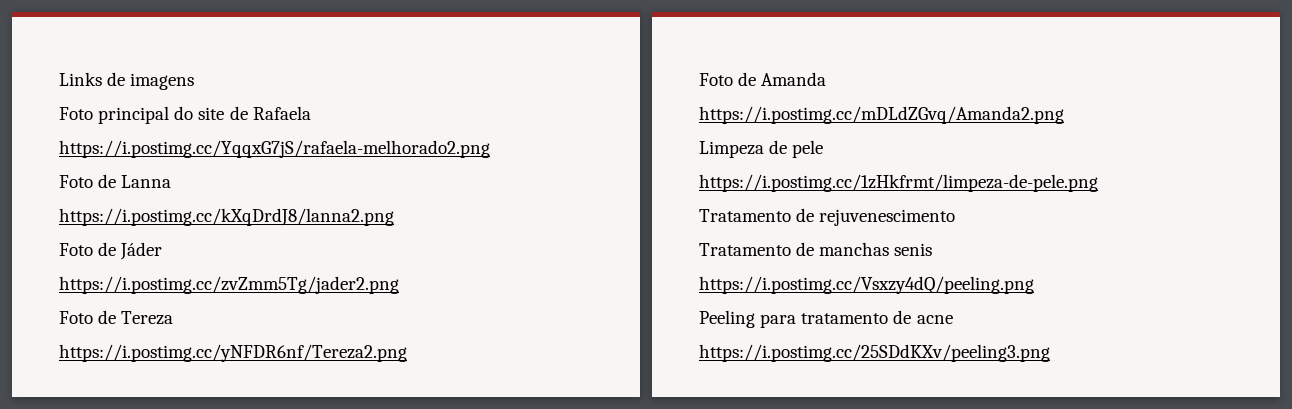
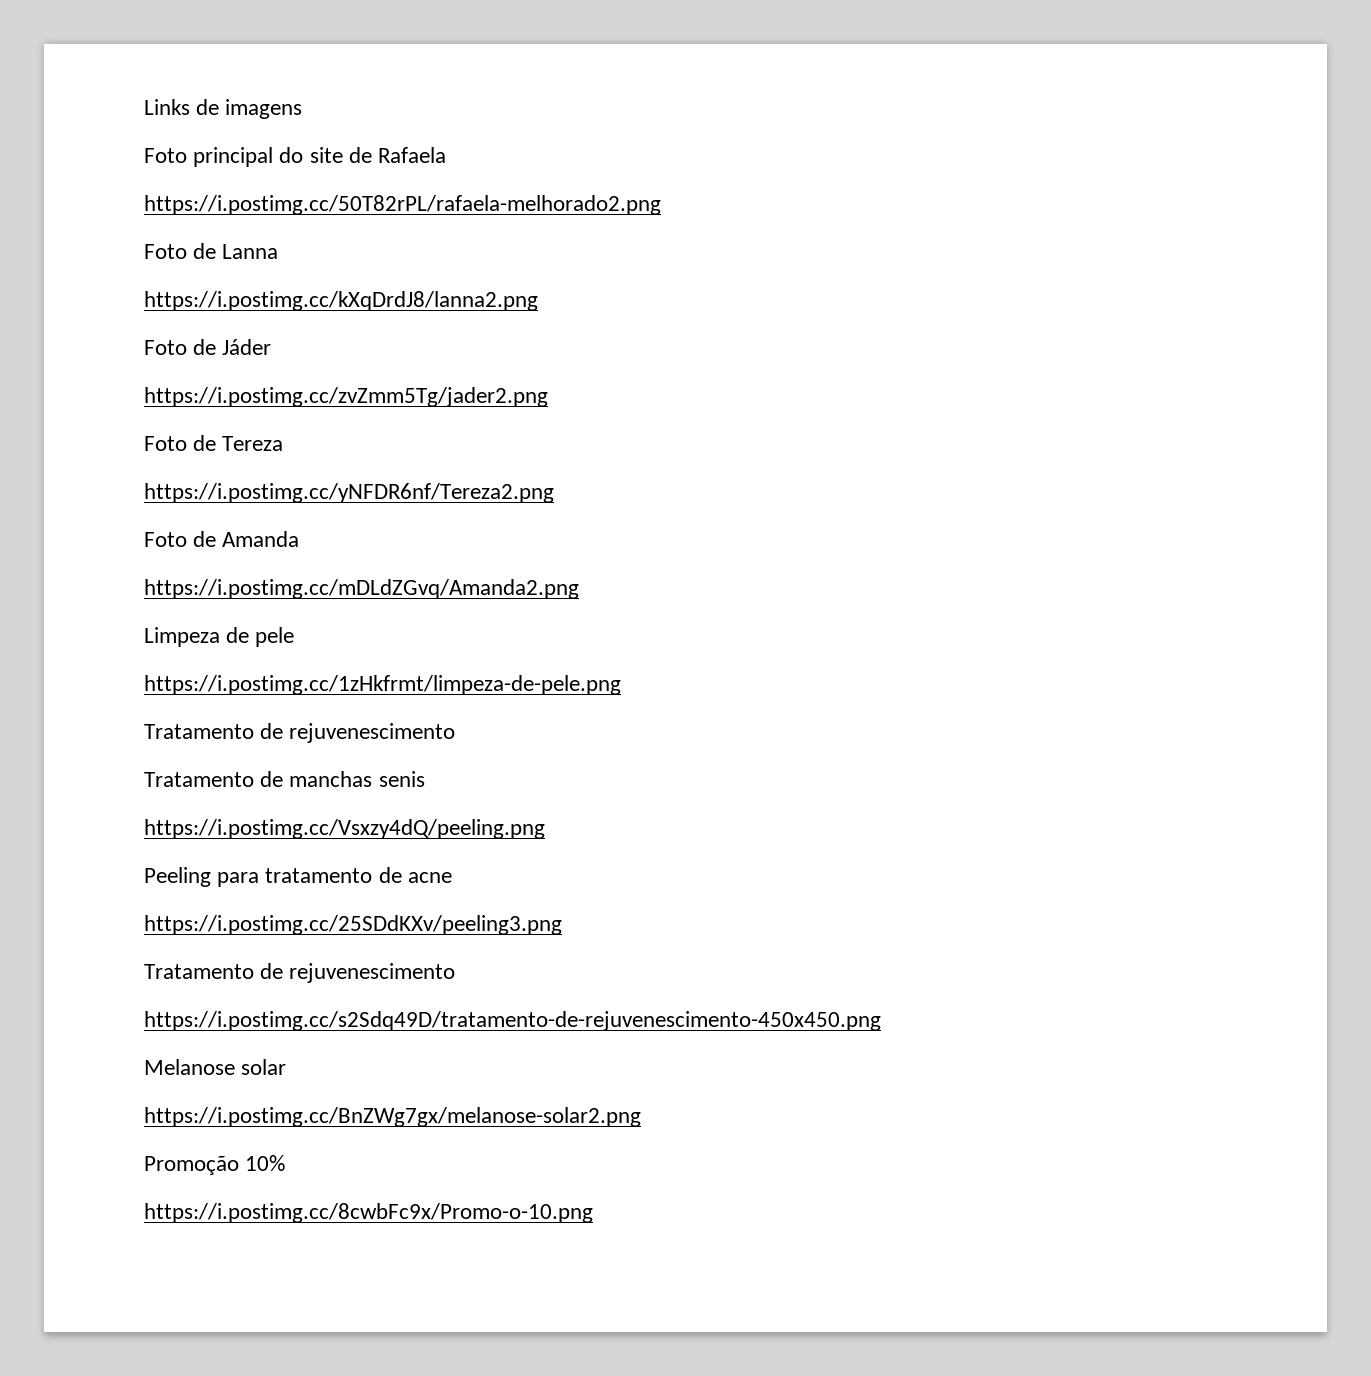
[59,140,490,158] https://i.postimg.cc/YqqxG7jS/rafaela-melhorado2.png -> [144,195,661,215] https://i.postimg.cc/50T82rPL/rafaela-melhorado2.png
(1050, 353) none -> [144,963,456,983] [144,1011,881,1031] [144,1059,287,1075] [144,1107,641,1127] [144,1155,286,1175] [144,1203,593,1223] // Tratamento de rejuvenescimento // https://i.postimg.cc/s2Sdq49D/tratamento-de-rejuvenescimento-450x450.png // Melanose solar // https://i.postimg.cc/BnZWg7gx/melanose-solar2.png // Promoção 10% // https://i.postimg.cc/8cwbFc9x/Promo-o-10.png

